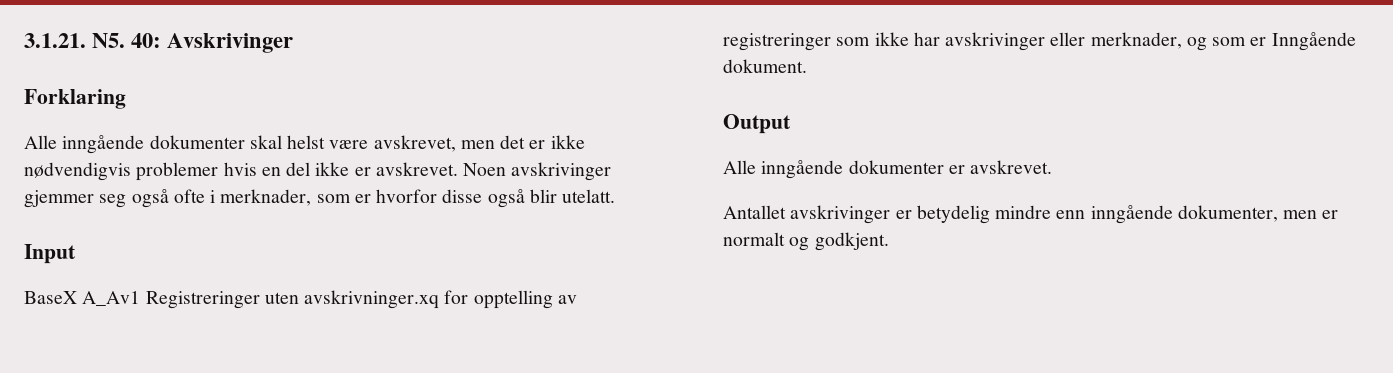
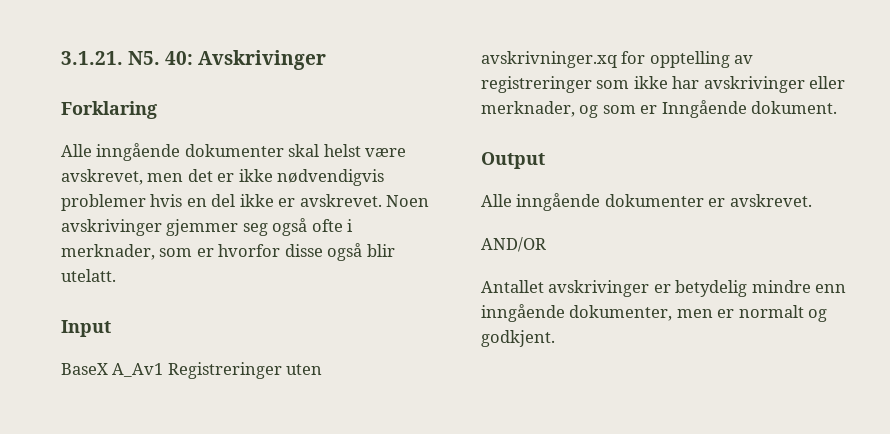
(1053, 167) none -> [481,237,546,252] // AND/OR

